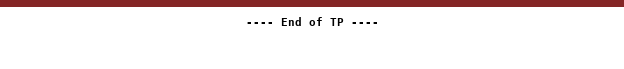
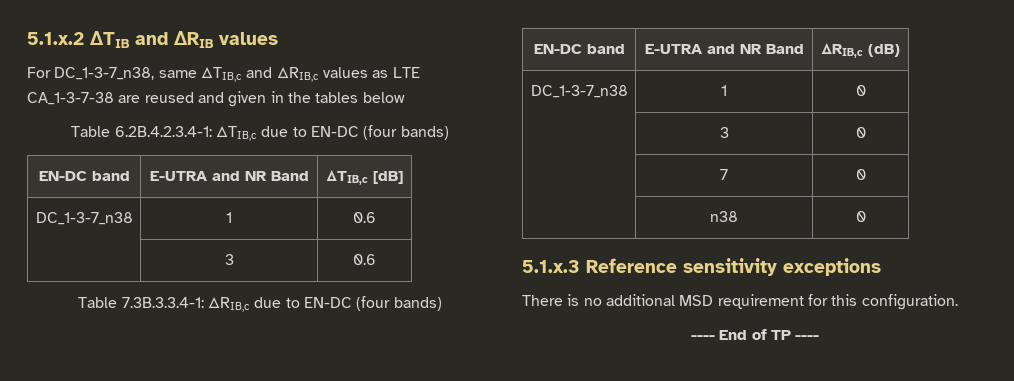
(245, 24) none -> [27,31,278,48] [27,67,420,82] [27,91,405,107] [71,125,449,141] [38,171,130,181] [149,171,309,181] [326,170,403,185] [35,212,133,225] [226,212,232,223] [353,212,376,223] [224,254,234,265] [353,254,376,265] [78,296,442,312] [533,44,625,54] [644,44,804,54] [821,43,900,58] [530,85,628,98] [721,85,727,96] [855,85,866,96] [719,127,729,138] [855,127,866,138] [720,169,728,180] [855,169,866,180] [710,211,738,222] [855,211,866,222] [522,258,881,276] [522,294,958,310] 5.1.x.2 ∆TIB and ∆RIB values // For DC_1-3-7_n38, same ΔTIB,c and ΔRIB,c values as LTE CA_1-3-7-38 are reused and given in the tables below // Table 6.2B.4.2.3.4-1: ΔTIB,c due to EN-DC (four bands) // EN-DC band | E-UTRA and NR Band | ΔTIB,c [dB] // DC_1-3-7_n38 | 1 | 0.6 // | 3 | 0.6 // Table 7.3B.3.3.4-1: ΔRIB,c due to EN-DC (four bands) // EN-DC band | E-UTRA and NR Band | ΔRIB,c (dB) // DC_1-3-7_n38 | 1 | 0 // | 3 | 0 // | 7 | 0 // | n38 | 0 // 5.1.x.3 Reference sensitivity exceptions // There is no additional MSD requirement for this configuration. //

